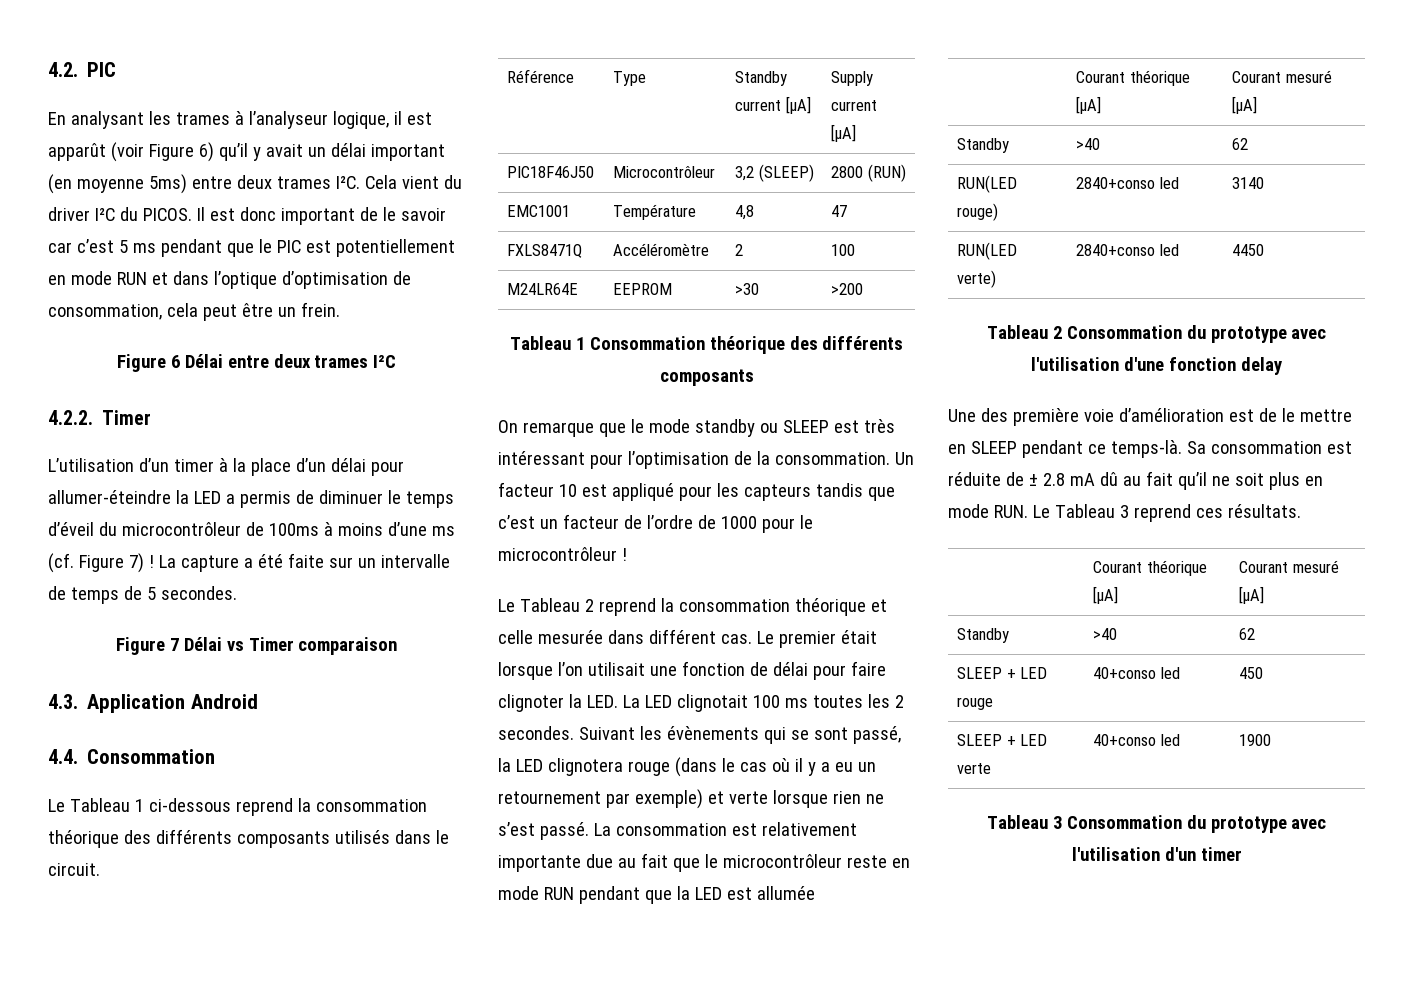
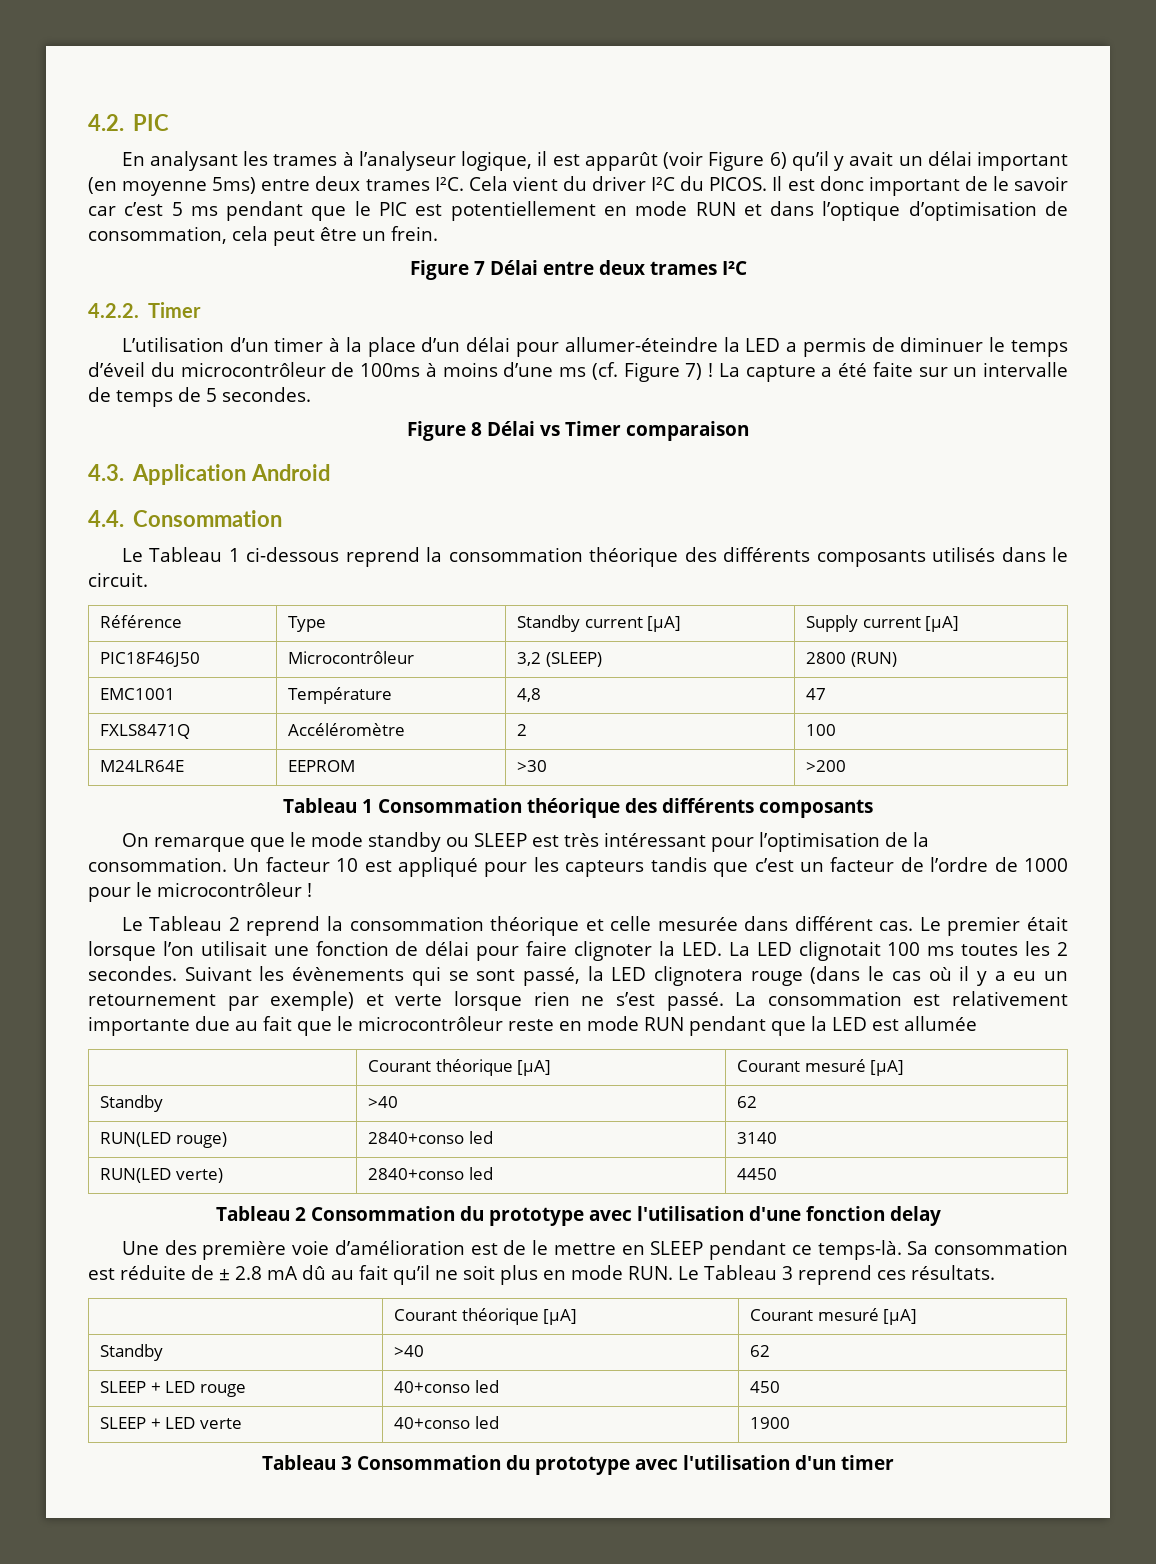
[170,355,180,368] 6 -> [473,261,485,275] 7
[169,638,179,651] 7 -> [471,422,482,436] 8

